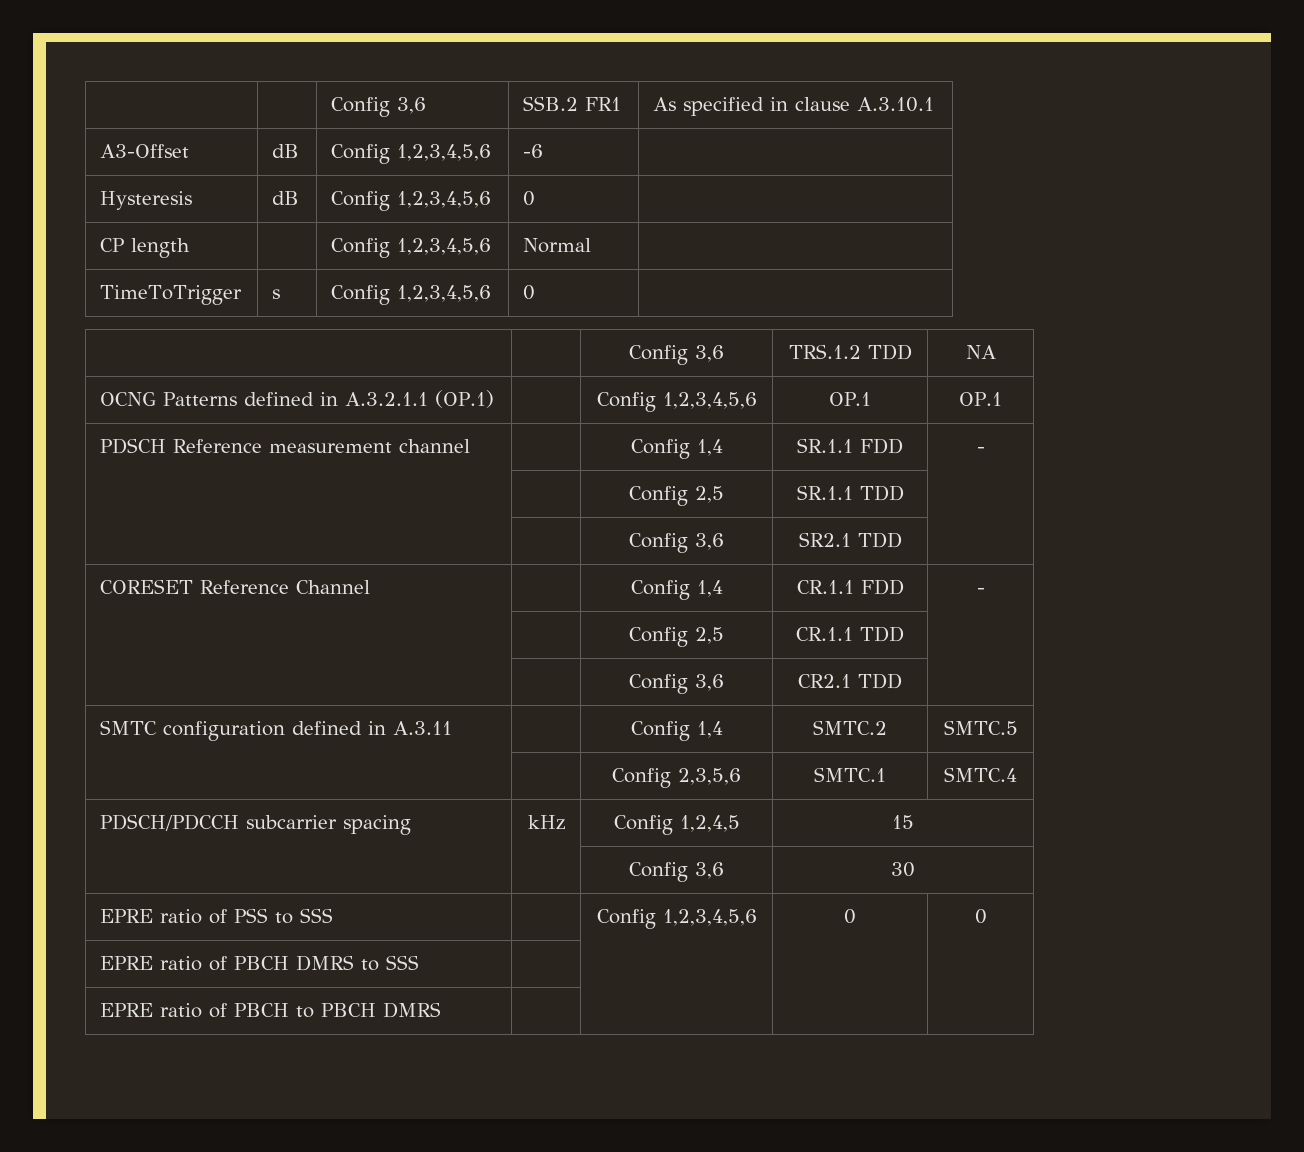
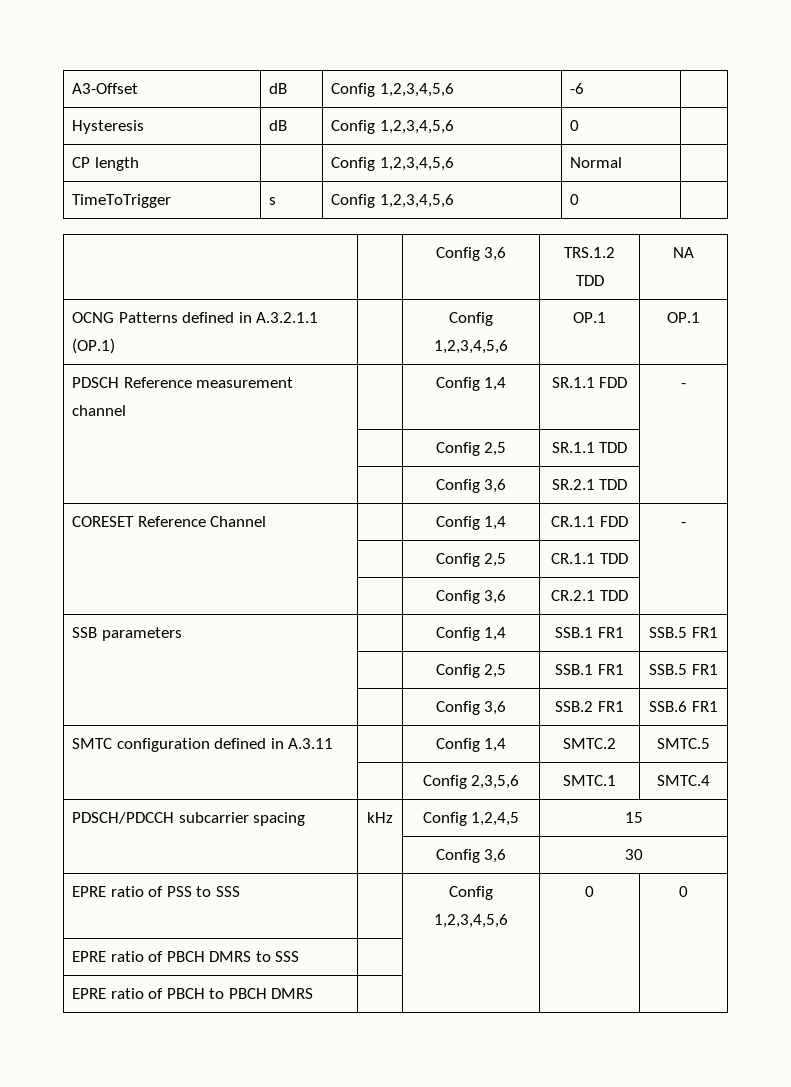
[331,97,427,117] [523,96,622,111] [653,97,935,116] | | Config 3,6 | SSB.2 FR1 | As specified in clause A.3.10.1 // -> (72, 88) none
[798,532,851,547] SR2.1 -> [551,479,595,490] SR.2.1
[798,673,902,689] CR2.1 TDD | -> [551,590,628,601] [72,627,182,641] [435,627,507,641] [555,627,624,638] [649,627,718,638] [435,664,507,678] [555,664,624,675] [649,664,718,675] [435,701,507,715] [555,701,624,712] [649,701,718,712] CR.2.1 TDD | // SSB parameters | | Config 1,4 | SSB.1 FR1 | SSB.5 FR1 // | | Config 2,5 | SSB.1 FR1 | SSB.5 FR1 // | | Config 3,6 | SSB.2 FR1 | SSB.6 FR1

